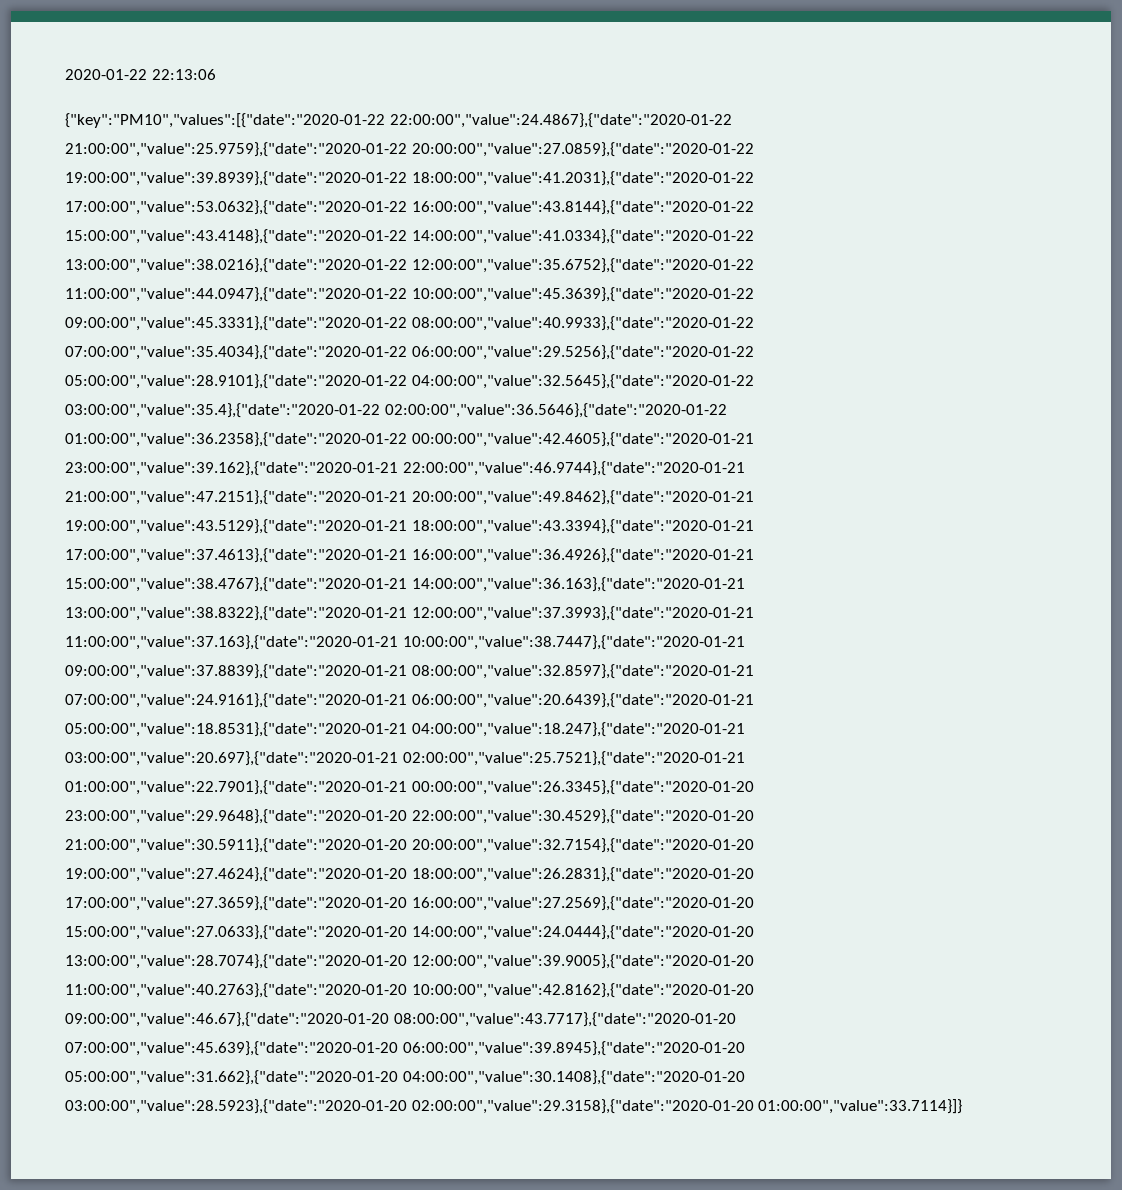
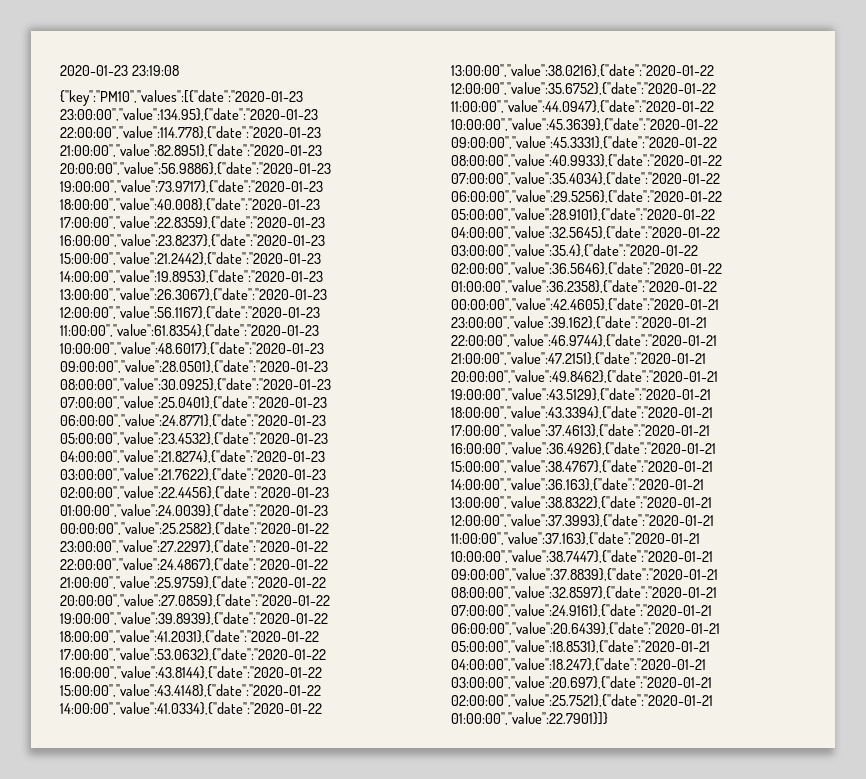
[65,69,216,80] [65,113,385,128] 2020-01-22 22:13:06 // {"key":"PM10","values":[{"date":"2020-01-22 -> [60,65,179,76] [60,90,303,106] [60,108,318,121] [60,126,321,139] [60,144,322,157] [60,162,331,175] [60,180,323,193] [60,198,320,211] [60,216,325,229] [60,234,325,247] [60,252,321,265] [60,270,323,283] [60,288,327,301] [60,306,320,319] [60,324,319,337] [60,342,324,355] [60,360,328,373] [60,378,331,391] [60,396,327,409] [60,414,326,427] [60,432,328,445] [60,450,325,463] [60,468,326,481] [60,486,329,499] [60,504,328,517] [60,522,329,535] [60,540,328,553] 2020-01-23 23:19:08 // {"key":"PM10","values":[{"date":"2020-01-23 23:00:00","value":134.95},{"date":"2020-01-23 22:00:00","value":114.778},{"date":"2020-01-23 21:00:00","value":82.8951},{"date":"2020-01-23 20:00:00","value":56.9886},{"date":"2020-01-23 19:00:00","value":73.9717},{"date":"2020-01-23 18:00:00","value":40.008},{"date":"2020-01-23 17:00:00","value":22.8359},{"date":"2020-01-23 16:00:00","value":23.8237},{"date":"2020-01-23 15:00:00","value":21.2442},{"date":"2020-01-23 14:00:00","value":19.8953},{"date":"2020-01-23 13:00:00","value":26.3067},{"date":"2020-01-23 12:00:00","value":56.1167},{"date":"2020-01-23 11:00:00","value":61.8354},{"date":"2020-01-23 10:00:00","value":48.6017},{"date":"2020-01-23 09:00:00","value":28.0501},{"date":"2020-01-23 08:00:00","value":30.0925},{"date":"2020-01-23 07:00:00","value":25.0401},{"date":"2020-01-23 06:00:00","value":24.8771},{"date":"2020-01-23 05:00:00","value":23.4532},{"date":"2020-01-23 04:00:00","value":21.8274},{"date":"2020-01-23 03:00:00","value":21.7622},{"date":"2020-01-23 02:00:00","value":22.4456},{"date":"2020-01-23 01:00:00","value":24.0039},{"date":"2020-01-23 00:00:00","value":25.2582},{"date":"2020-01-22 23:00:00","value":27.2297},{"date":"2020-01-22
[65,780,754,795] [65,809,754,824] [65,838,754,853] [65,867,754,882] [65,896,754,911] [65,925,754,940] [65,954,754,969] [65,983,754,998] [65,1012,736,1027] [65,1041,745,1056] [65,1070,745,1085] [65,1099,963,1114] 01:00:00","value":22.7901},{"date":"2020-01-21 00:00:00","value":26.3345},{"date":"2020-01-20 23:00:00","value":29.9648},{"date":"2020-01-20 22:00:00","value":30.4529},{"date":"2020-01-20 21:00:00","value":30.5911},{"date":"2020-01-20 20:00:00","value":32.7154},{"date":"2020-01-20 19:00:00","value":27.4624},{"date":"2020-01-20 18:00:00","value":26.2831},{"date":"2020-01-20 17:00:00","value":27.3659},{"date":"2020-01-20 16:00:00","value":27.2569},{"date":"2020-01-20 15:00:00","value":27.0633},{"date":"2020-01-20 14:00:00","value":24.0444},{"date":"2020-01-20 13:00:00","value":28.7074},{"date":"2020-01-20 12:00:00","value":39.9005},{"date":"2020-01-20 11:00:00","value":40.2763},{"date":"2020-01-20 10:00:00","value":42.8162},{"date":"2020-01-20 09:00:00","value":46.67},{"date":"2020-01-20 08:00:00","value":43.7717},{"date":"2020-01-20 07:00:00","value":45.639},{"date":"2020-01-20 06:00:00","value":39.8945},{"date":"2020-01-20 05:00:00","value":31.662},{"date":"2020-01-20 04:00:00","value":30.1408},{"date":"2020-01-20 03:00:00","value":28.5923},{"date":"2020-01-20 02:00:00","value":29.3158},{"date":"2020-01-20 01:00:00","value":33.7114}]} -> [451,712,608,725] 01:00:00","value":22.7901}]}

